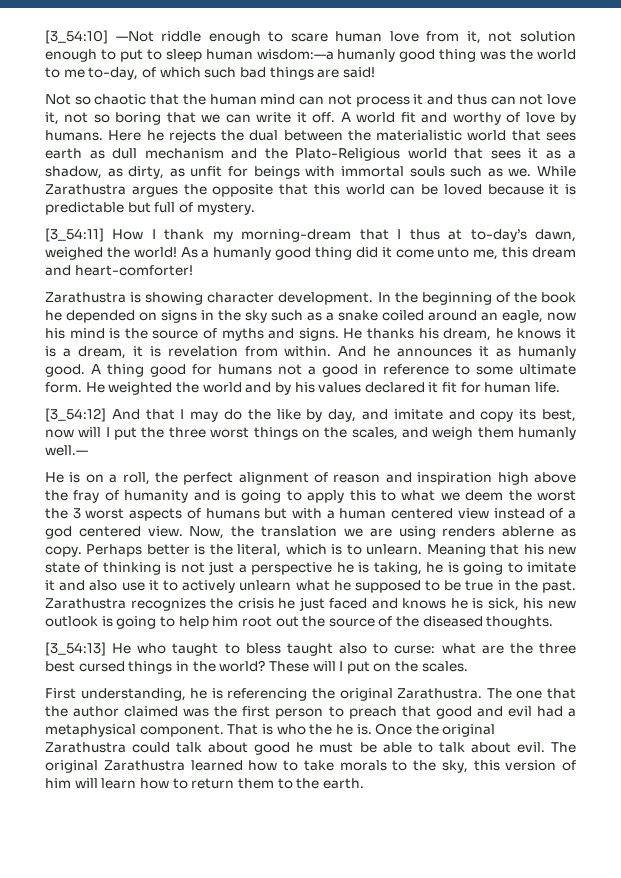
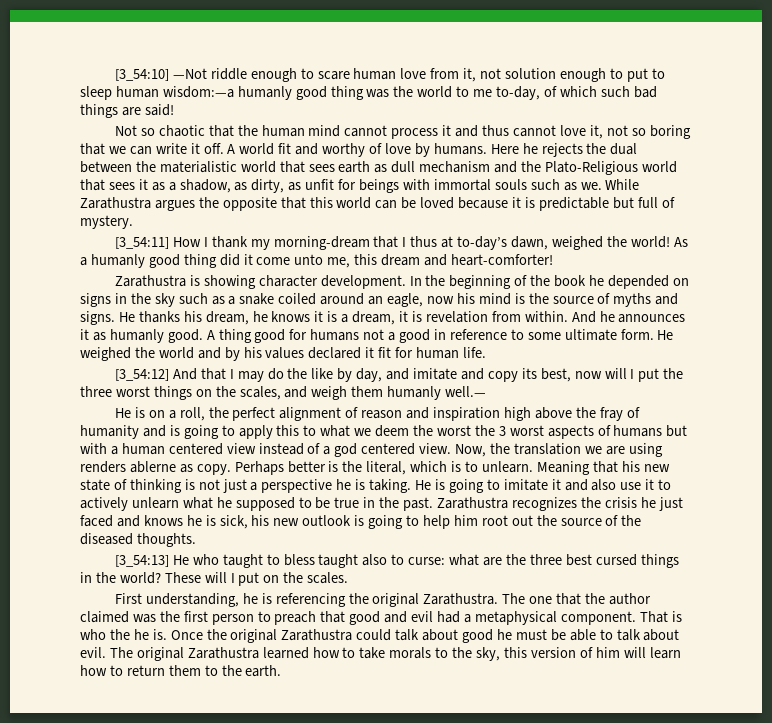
[299,94,352,105] can not -> [344,125,388,137] cannot
[490,94,544,105] can not -> [512,125,556,137] cannot
[108,382,173,395] weighted -> [80,347,131,361] weighed
[373,562,444,575] taking, he -> [369,479,432,493] taking. He

